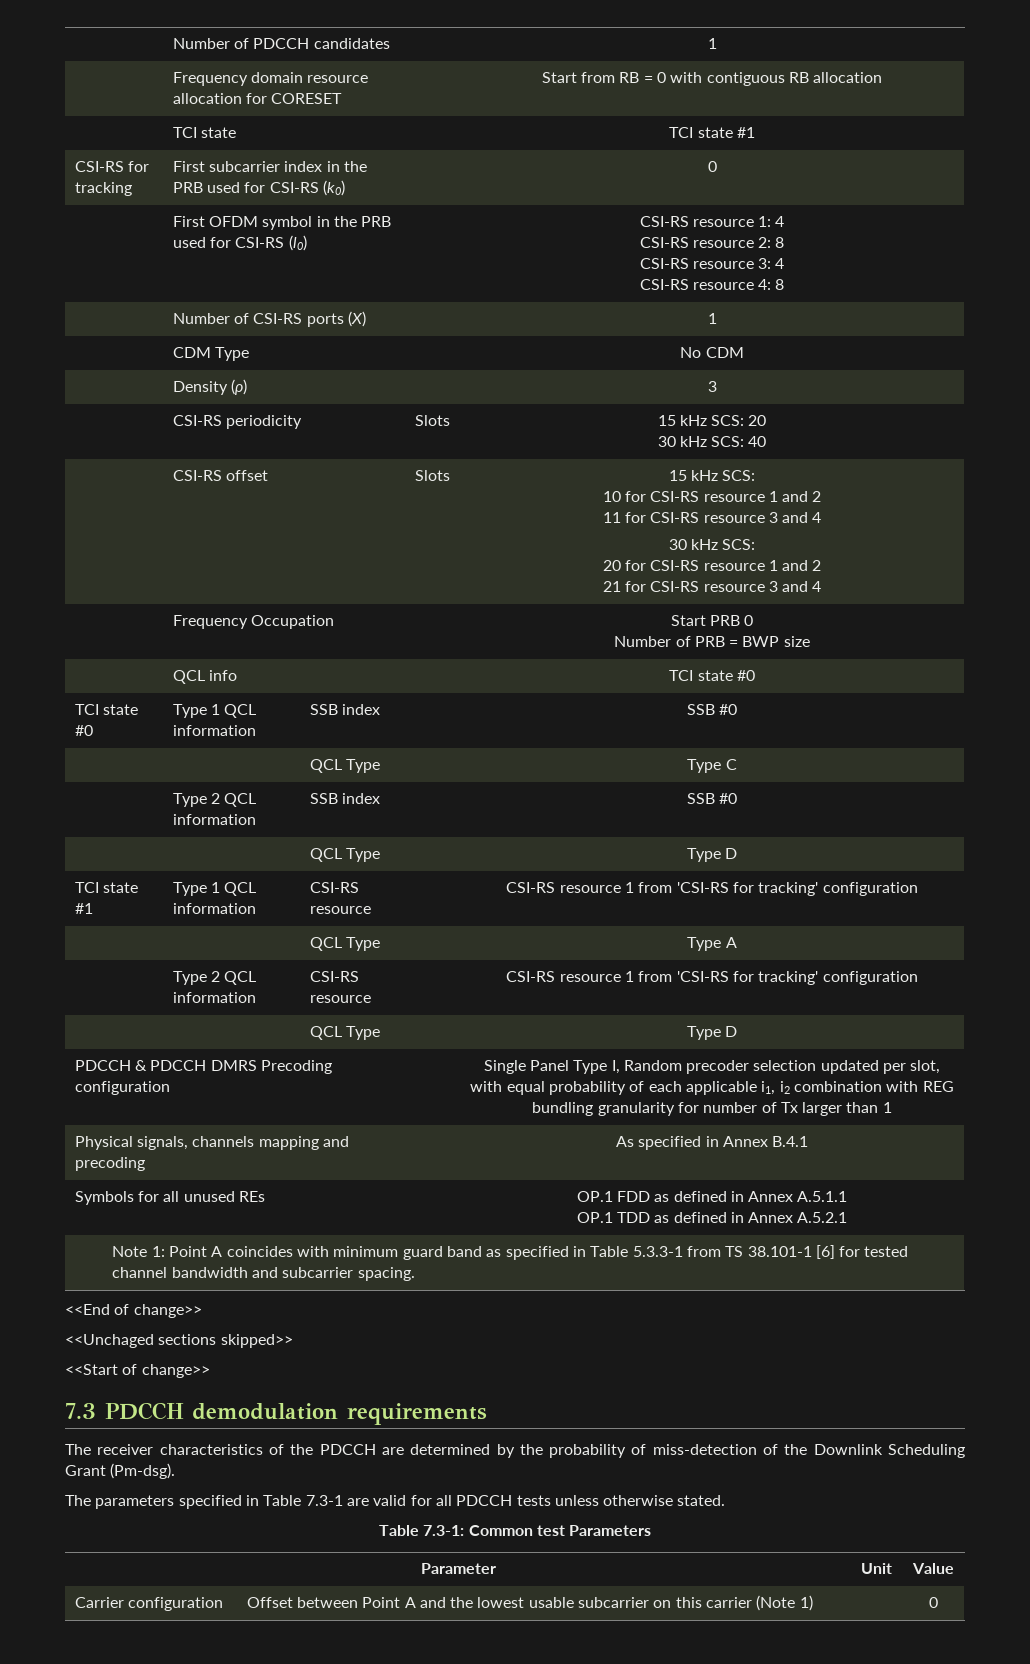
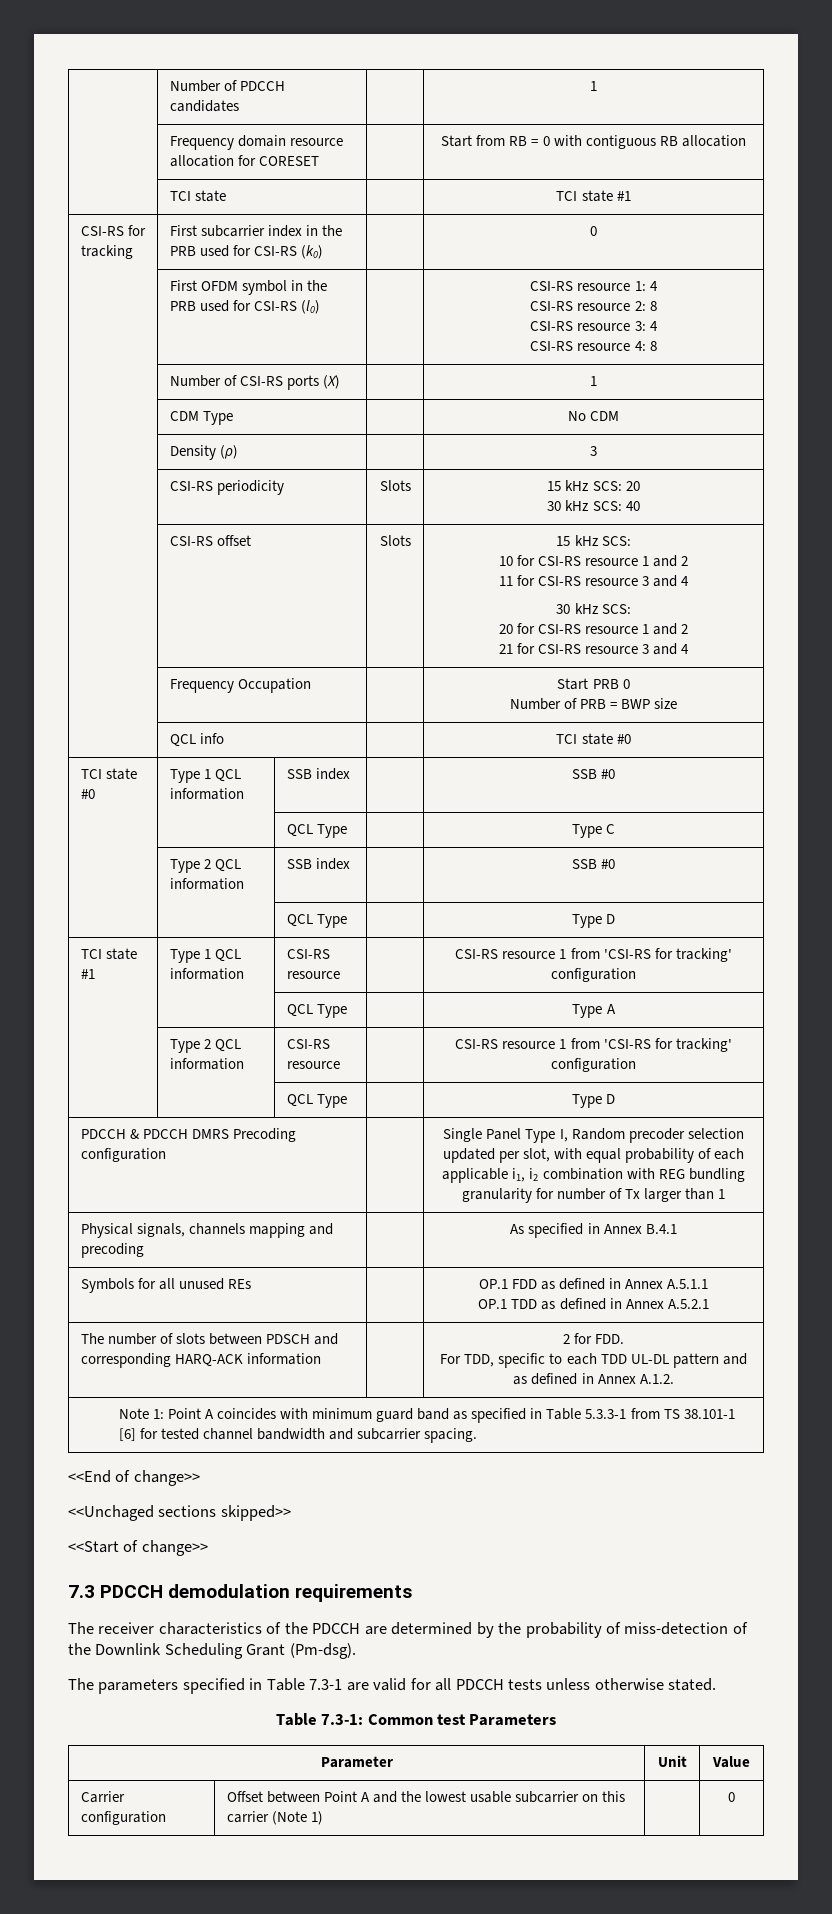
(848, 1217) none -> [80,1333,339,1345] [80,1353,321,1368] [562,1333,625,1344] [440,1353,747,1368] [513,1373,674,1385] // The number of slots between PDSCH and corresponding HARQ-ACK information | | 2 for FDD. // For TDD, specific to each TDD UL-DL pattern and as defined in Annex A.1.2.

